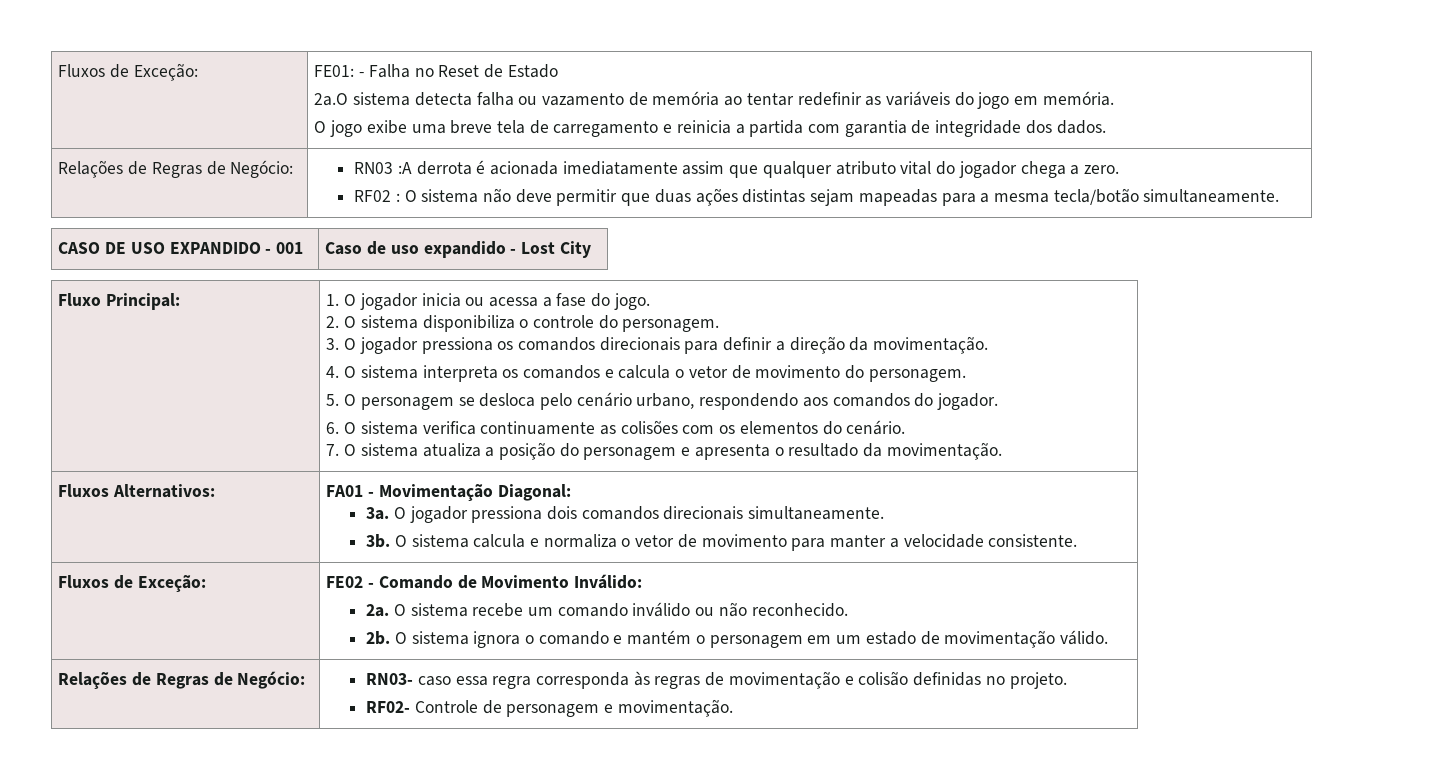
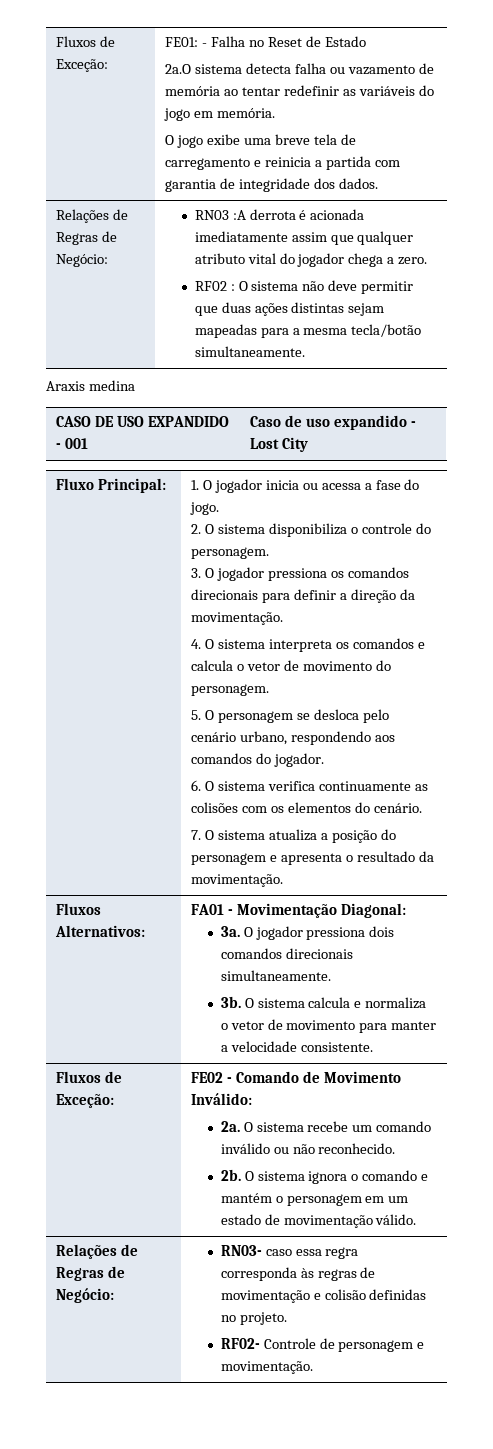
(1280, 196) none -> [46,380,135,391] // Araxis medina

